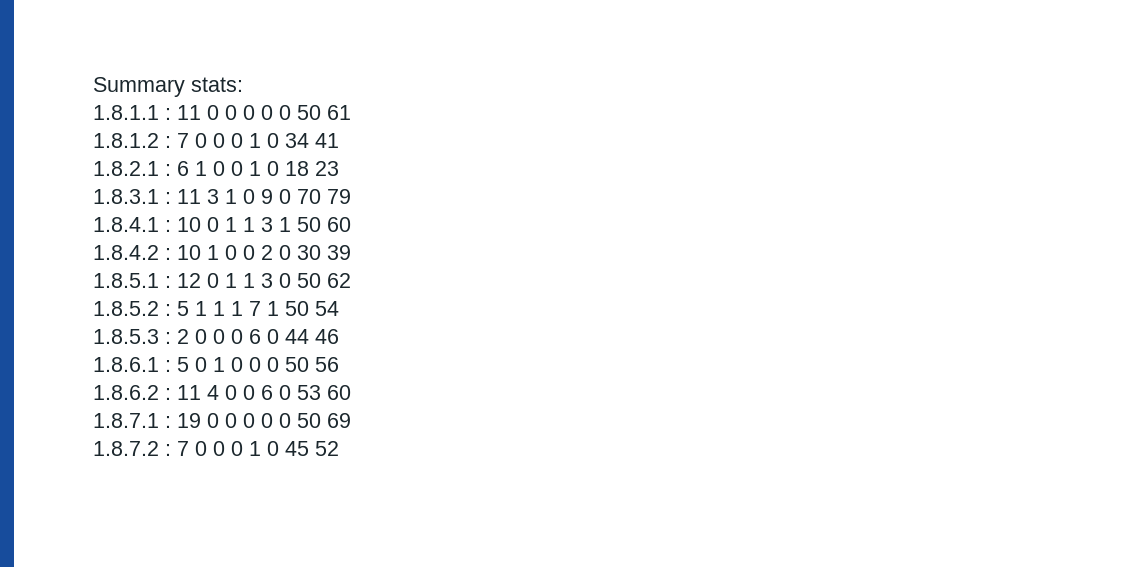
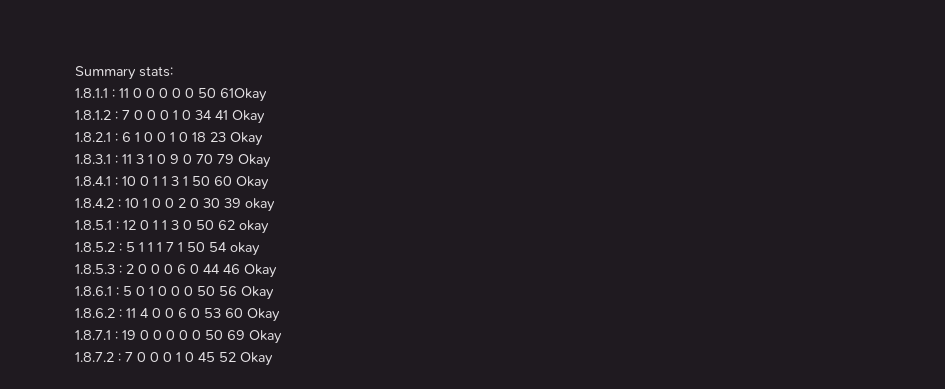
[327,105,351,120] 61 -> [220,88,267,102] 61Okay
(339, 140) none -> [232,110,265,124] Okay
(339, 168) none -> [230,132,263,146] Okay
(351, 196) none -> [238,154,271,168] Okay
(351, 224) none -> [236,176,269,190] Okay
(351, 252) none -> [245,198,275,212] okay
(351, 280) none -> [239,220,269,234] okay
(339, 308) none -> [230,242,260,256] okay
(339, 336) none -> [244,264,277,278] Okay
(339, 364) none -> [241,286,274,300] Okay
(351, 392) none -> [247,308,280,322] Okay
(351, 420) none -> [249,330,282,344] Okay
(339, 448) none -> [240,352,273,366] Okay

